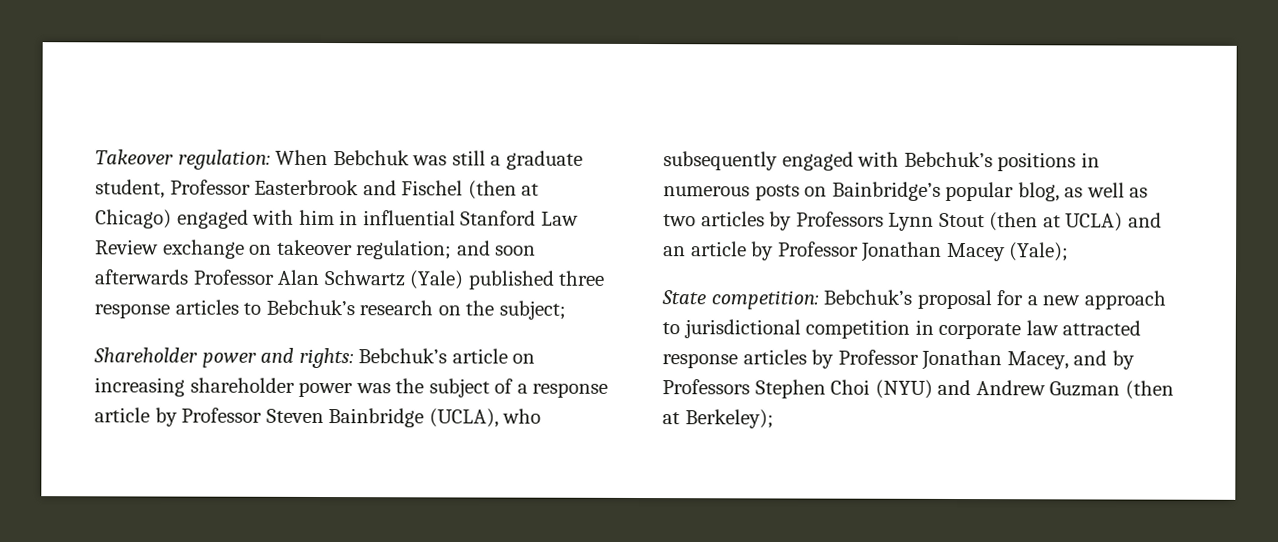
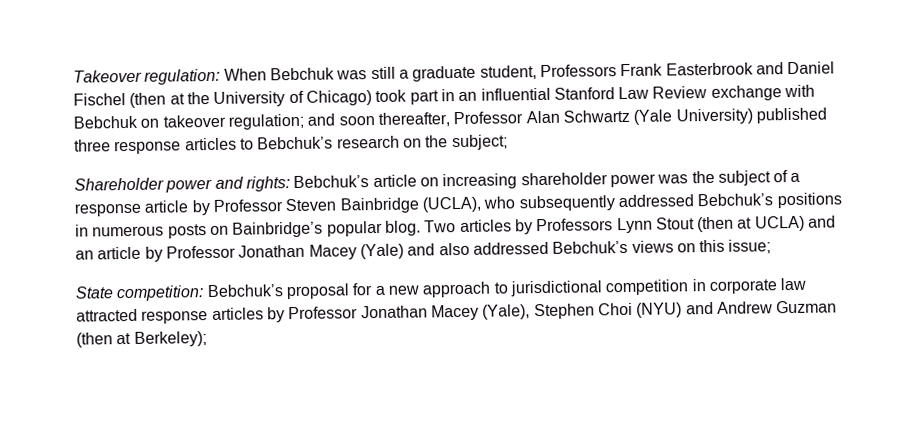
[169,179,251,195] Professor -> [539,63,664,78] Professors Frank
(397, 188) none -> [787,61,836,75] Daniel
[95,209,359,229] Chicago) engaged with him in -> [186,89,478,107] the University of Chicago) took part in an
(245, 249) none -> [784,84,816,98] [73,115,138,129] with Bebchuk
[94,269,189,285] afterwards -> [377,112,450,127] thereafter,
[409,270,465,290] (Yale) -> [633,108,753,125] (Yale University)
[781,151,900,171] engaged with -> [617,194,694,208] addressed
[1017,182,1149,202] [663,214,696,227] blog, as well as two -> [384,220,457,236] blog. Two
[1009,242,1070,262] (Yale); -> [359,239,772,260] (Yale) and also addressed Bebchuk’s views on this issue;
[1006,350,1135,370] [662,379,750,395] Macey, and by Professors -> [430,304,531,321] Macey (Yale),

